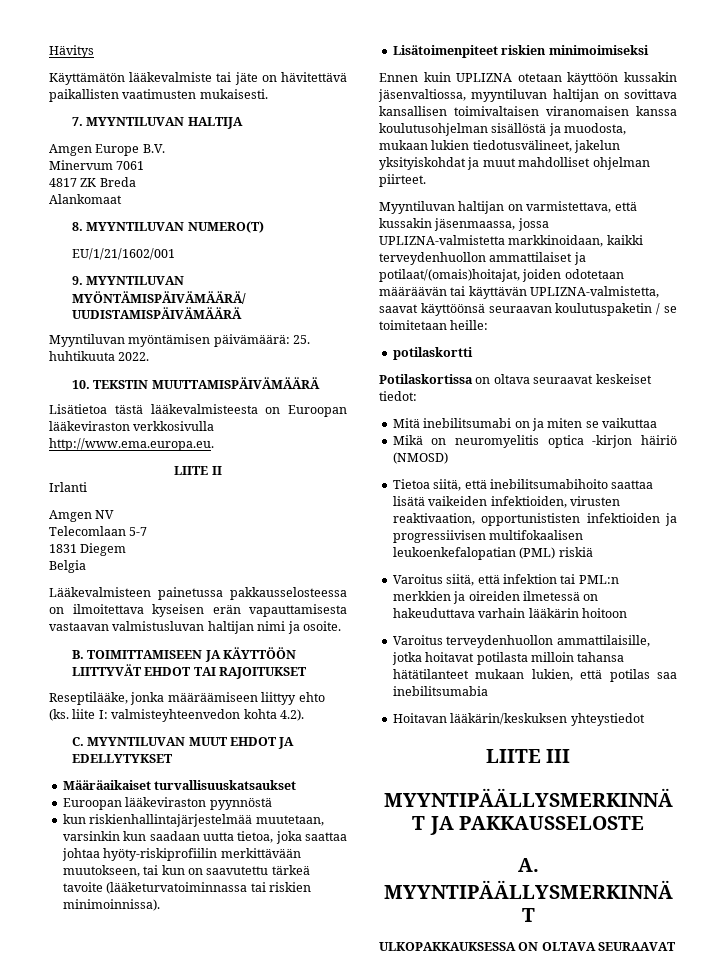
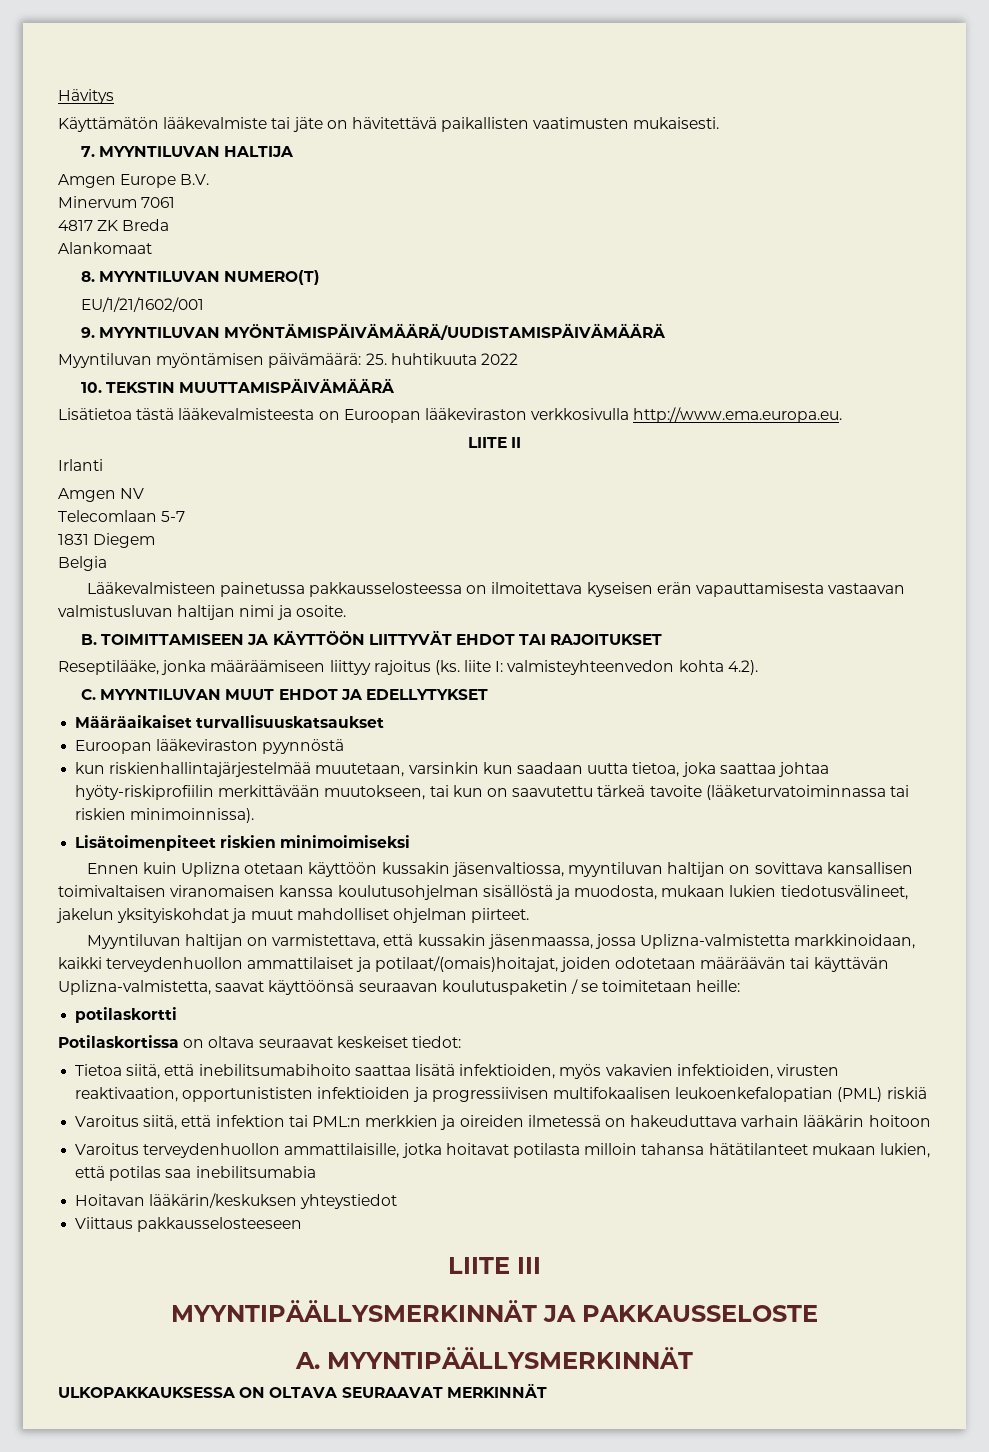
[118,352,150,361] 2022. -> [480,353,518,365] 2022
[298,692,325,702] ehto -> [373,660,431,675] rajoitus
[456,73,513,82] UPLIZNA -> [181,862,241,877] Uplizna
[379,235,505,245] UPLIZNA-valmistetta -> [640,934,791,949] Uplizna-valmistetta
[530,286,660,298] UPLIZNA-valmistetta, -> [58,980,211,995] Uplizna-valmistetta,
[392,418,657,431] [392,435,677,448] [392,452,448,464] // Mitä inebilitsumabi on ja miten se vaikuttaa // Mikä on neuromyelitis optica -kirjon häiriö (NMOSD) -> (461, 1042) none
[428,496,488,506] vaikeiden -> [459,1064,673,1079] infektioiden, myös vakavien
(645, 719) none -> [75,1217,303,1232] // Viittaus pakkausselosteeseen
(677, 946) none -> [446,1383,547,1398] MERKINNÄT

